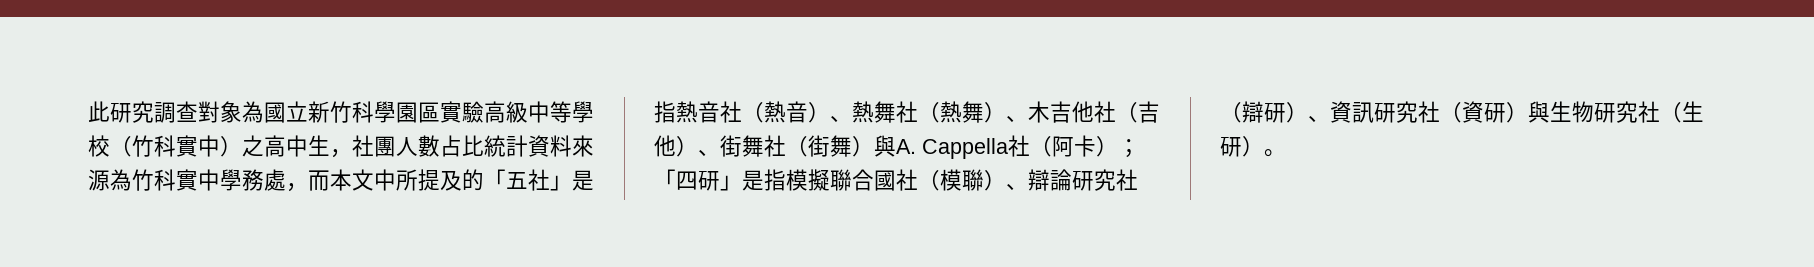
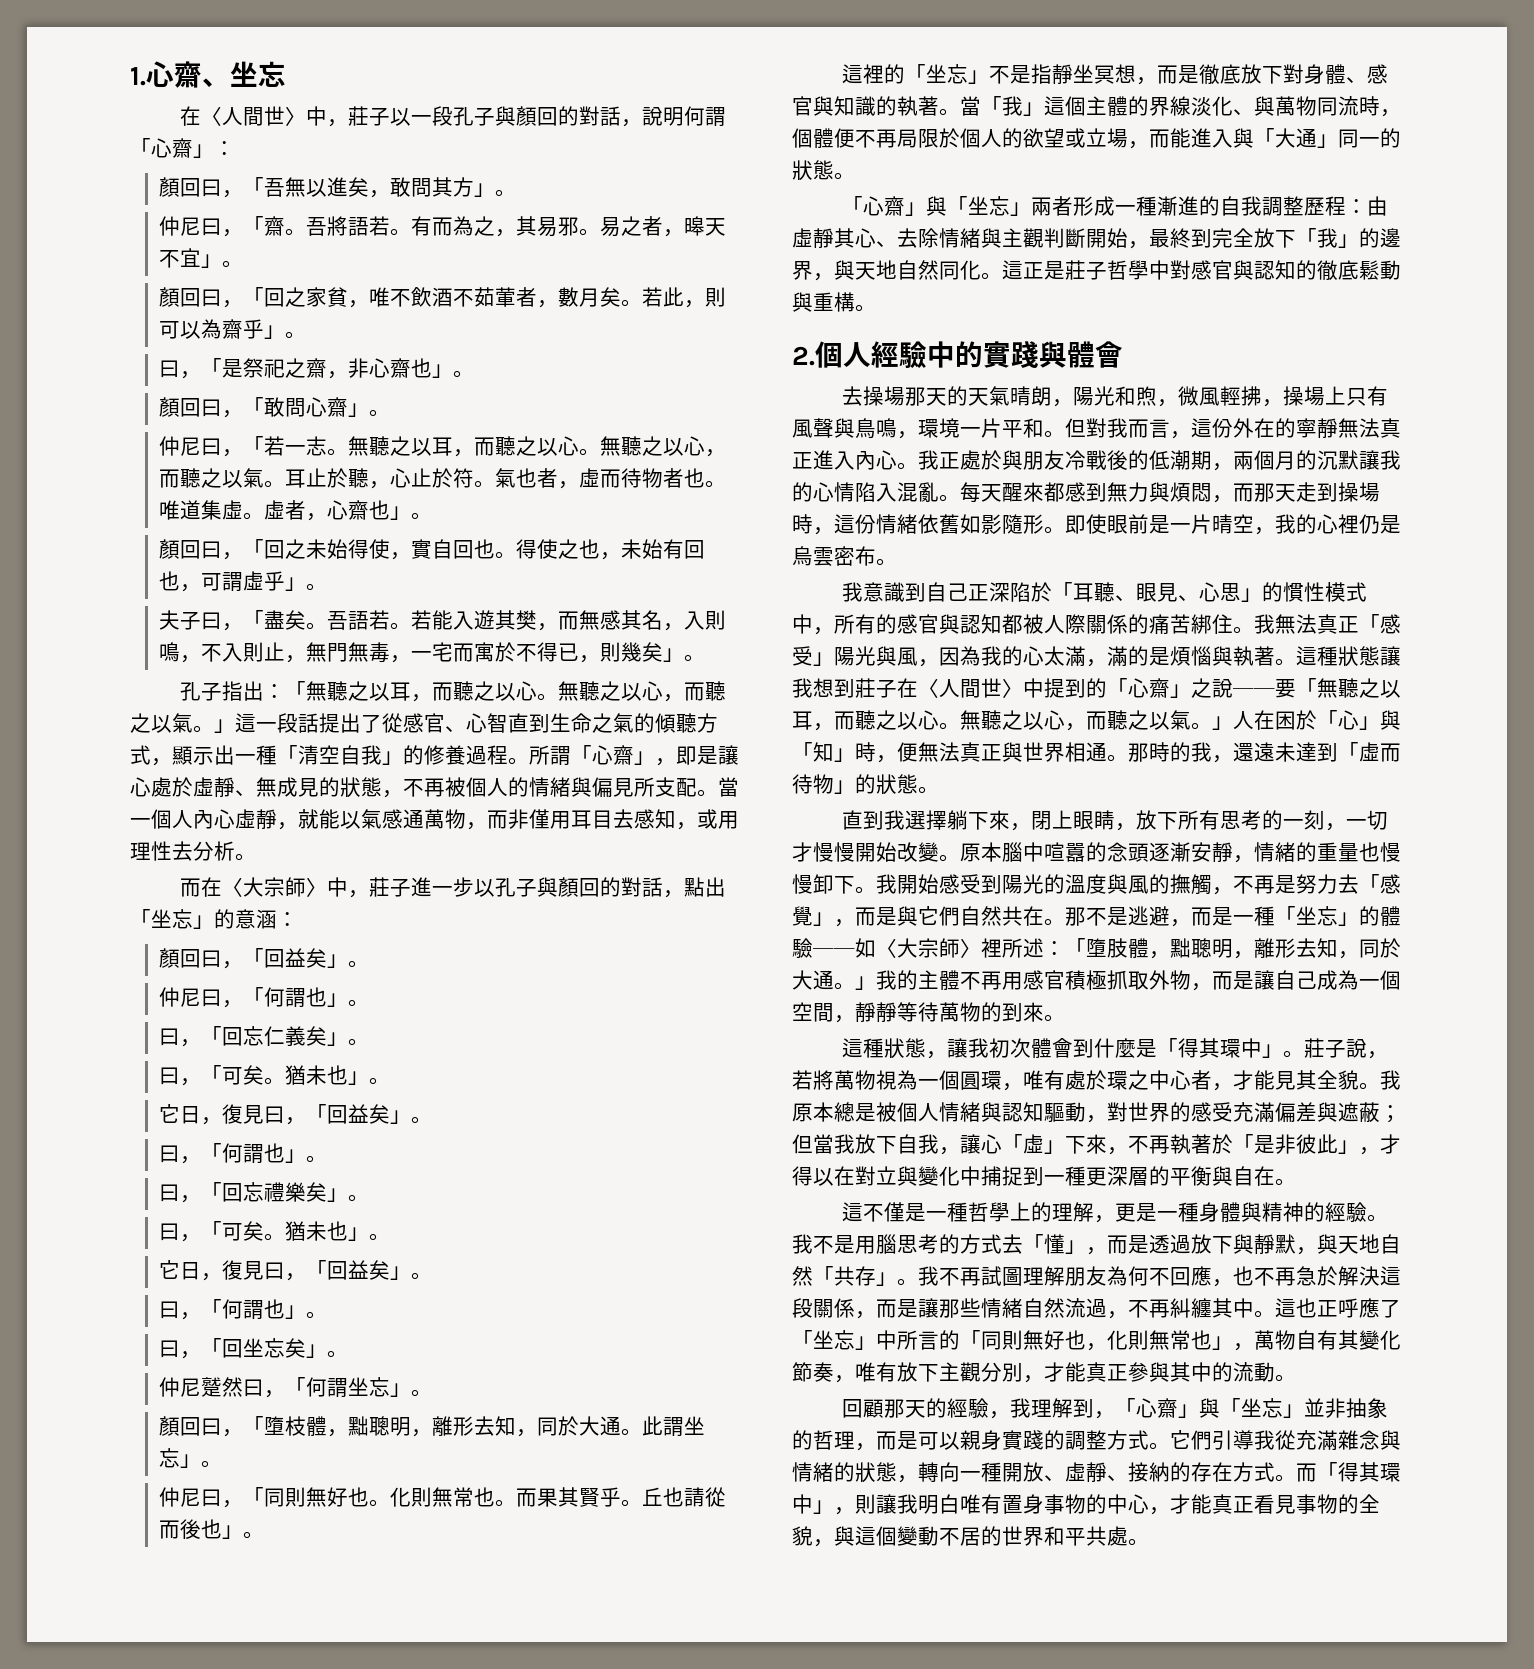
[88,101,594,123] [88,135,594,158] [88,169,594,192] [654,101,1160,123] [654,135,1140,159] [654,169,1138,191] [1220,101,1704,124] [1220,136,1264,157] 此研究調查對象為國立新竹科學園區實驗高級中等學校（竹科實中）之高中生，社團人數占比統計資料來源為竹科實中學務處，而本文中所提及的「五社」是指熱音社（熱音）、熱舞社（熱舞）、木吉他社（吉他）、街舞社（街舞）與A. Cappella社（阿卡）；「四研」是指模擬聯合國社（模聯）、辯論研究社（辯研）、資訊研究社（資研）與生物研究社（生研） -> [130,61,286,88] [180,106,727,127] [130,138,235,158] [159,177,517,198] [159,216,727,237] [159,248,244,268] [159,287,727,308] [159,319,307,339] [159,358,475,379] [159,397,391,418] [159,436,727,457] [159,468,727,489] [159,500,433,521] [159,539,706,560] [159,571,328,592] [159,610,727,631] [159,642,706,663] [180,681,727,702] [130,713,718,733] [130,745,739,766] [130,777,739,798] [130,809,739,830] [130,841,256,861] [180,877,727,898] [130,909,298,929] [159,948,370,969] [159,987,370,1008] [159,1026,370,1047] [159,1065,391,1086] [159,1104,433,1125] [159,1143,328,1164] [159,1182,370,1203] [159,1221,391,1242] [159,1260,433,1281] [159,1299,328,1320] [159,1338,349,1359] [159,1377,433,1398] [159,1416,706,1437] [159,1448,223,1468] [159,1487,727,1508] [159,1519,265,1539] [842,64,1389,85] [792,96,1401,117] [792,128,1401,149] [792,160,855,181] [842,196,1389,216] [792,228,1401,249] [792,260,1401,281] [792,292,876,312] [792,341,1123,369] [842,386,1389,407] [792,418,1401,439] [792,450,1401,471] [792,482,1380,503] [792,514,1401,535] [792,546,897,566] [842,582,1368,602] [792,614,1401,635] [792,646,1401,667] [792,678,1401,698] [792,710,1401,731] [792,742,1401,763] [792,774,939,795] [842,810,1389,831] [792,842,1401,863] [792,874,1401,895] [792,906,1401,927] [792,938,1401,959] [792,970,1401,991] [792,1002,1065,1023] [842,1038,1389,1059] [792,1070,1401,1091] [792,1102,1401,1123] [792,1134,1401,1155] [792,1166,1296,1187] [842,1202,1389,1223] [792,1234,1401,1255] [792,1266,1401,1287] [792,1298,1401,1319] [792,1330,1401,1351] [792,1362,1296,1383] [842,1398,1389,1419] [792,1430,1401,1451] [792,1462,1401,1483] [792,1494,1380,1515] [792,1526,1128,1547] 1.心齋、坐忘 // 在〈人間世〉中，莊子以一段孔子與顏回的對話，說明何謂「心齋」： // 顏回曰，「吾無以進矣，敢問其方」。 // 仲尼曰，「齋。吾將語若。有而為之，其易邪。易之者，暤天不宜」。 // 顏回曰，「回之家貧，唯不飲酒不茹葷者，數月矣。若此，則可以為齋乎」。 // 曰，「是祭祀之齋，非心齋也」。 // 顏回曰，「敢問心齋」。 // 仲尼曰，「若一志。無聽之以耳，而聽之以心。無聽之以心，而聽之以氣。耳止於聽，心止於符。氣也者，虛而待物者也。唯道集虛。虛者，心齋也」。 // 顏回曰，「回之未始得使，實自回也。得使之也，未始有回也，可謂虛乎」。 // 夫子曰，「盡矣。吾語若。若能入遊其樊，而無感其名，入則鳴，不入則止，無門無毒，一宅而寓於不得已，則幾矣」。 // 孔子指出：「無聽之以耳，而聽之以心。無聽之以心，而聽之以氣。」這一段話提出了從感官、心智直到生命之氣的傾聽方式，顯示出一種「清空自我」的修養過程。所謂「心齋」，即是讓心處於虛靜、無成見的狀態，不再被個人的情緒與偏見所支配。當一個人內心虛靜，就能以氣感通萬物，而非僅用耳目去感知，或用理性去分析。 // 而在〈大宗師〉中，莊子進一步以孔子與顏回的對話，點出「坐忘」的意涵： // 顏回曰，「回益矣」。 // 仲尼曰，「何謂也」。 // 曰，「回忘仁義矣」。 // 曰，「可矣。猶未也」。 // 它日，復見曰，「回益矣」。 // 曰，「何謂也」。 // 曰，「回忘禮樂矣」。 // 曰，「可矣。猶未也」。 // 它日，復見曰，「回益矣」。 // 曰，「何謂也」。 // 曰，「回坐忘矣」。 // 仲尼蹵然曰，「何謂坐忘」。 // 顏回曰，「墮枝體，黜聰明，離形去知，同於大通。此謂坐忘」。 // 仲尼曰，「同則無好也。化則無常也。而果其賢乎。丘也請從而後也」。 // 這裡的「坐忘」不是指靜坐冥想，而是徹底放下對身體、感官與知識的執著。當「我」這個主體的界線淡化、與萬物同流時，個體便不再局限於個人的欲望或立場，而能進入與「大通」同一的狀態。 // 「心齋」與「坐忘」兩者形成一種漸進的自我調整歷程：由虛靜其心、去除情緒與主觀判斷開始，最終到完全放下「我」的邊界，與天地自然同化。這正是莊子哲學中對感官與認知的徹底鬆動與重構。 // 2.個人經驗中的實踐與體會 // 去操場那天的天氣晴朗，陽光和煦，微風輕拂，操場上只有風聲與鳥鳴，環境一片平和。但對我而言，這份外在的寧靜無法真正進入內心。我正處於與朋友冷戰後的低潮期，兩個月的沉默讓我的心情陷入混亂。每天醒來都感到無力與煩悶，而那天走到操場時，這份情緒依舊如影隨形。即使眼前是一片晴空，我的心裡仍是烏雲密布。 // 我意識到自己正深陷於「耳聽、眼見、心思」的慣性模式中，所有的感官與認知都被人際關係的痛苦綁住。我無法真正「感受」陽光與風，因為我的心太滿，滿的是煩惱與執著。這種狀態讓我想到莊子在〈人間世〉中提到的「心齋」之說──要「無聽之以耳，而聽之以心。無聽之以心，而聽之以氣。」人在困於「心」與「知」時，便無法真正與世界相通。那時的我，還遠未達到「虛而待物」的狀態。 // 直到我選擇躺下來，閉上眼睛，放下所有思考的一刻，一切才慢慢開始改變。原本腦中喧囂的念頭逐漸安靜，情緒的重量也慢慢卸下。我開始感受到陽光的溫度與風的撫觸，不再是努力去「感覺」，而是與它們自然共在。那不是逃避，而是一種「坐忘」的體驗──如〈大宗師〉裡所述：「墮肢體，黜聰明，離形去知，同於大通。」我的主體不再用感官積極抓取外物，而是讓自己成為一個空間，靜靜等待萬物的到來。 // 這種狀態，讓我初次體會到什麼是「得其環中」。莊子說，若將萬物視為一個圓環，唯有處於環之中心者，才能見其全貌。我原本總是被個人情緒與認知驅動，對世界的感受充滿偏差與遮蔽；但當我放下自我，讓心「虛」下來，不再執著於「是非彼此」，才得以在對立與變化中捕捉到一種更深層的平衡與自在。 // 這不僅是一種哲學上的理解，更是一種身體與精神的經驗。我不是用腦思考的方式去「懂」，而是透過放下與靜默，與天地自然「共存」。我不再試圖理解朋友為何不回應，也不再急於解決這段關係，而是讓那些情緒自然流過，不再糾纏其中。這也正呼應了「坐忘」中所言的「同則無好也，化則無常也」，萬物自有其變化節奏，唯有放下主觀分別，才能真正參與其中的流動。 // 回顧那天的經驗，我理解到，「心齋」與「坐忘」並非抽象的哲理，而是可以親身實踐的調整方式。它們引導我從充滿雜念與情緒的狀態，轉向一種開放、虛靜、接納的存在方式。而「得其環中」，則讓我明白唯有置身事物的中心，才能真正看見事物的全貌，與這個變動不居的世界和平共處

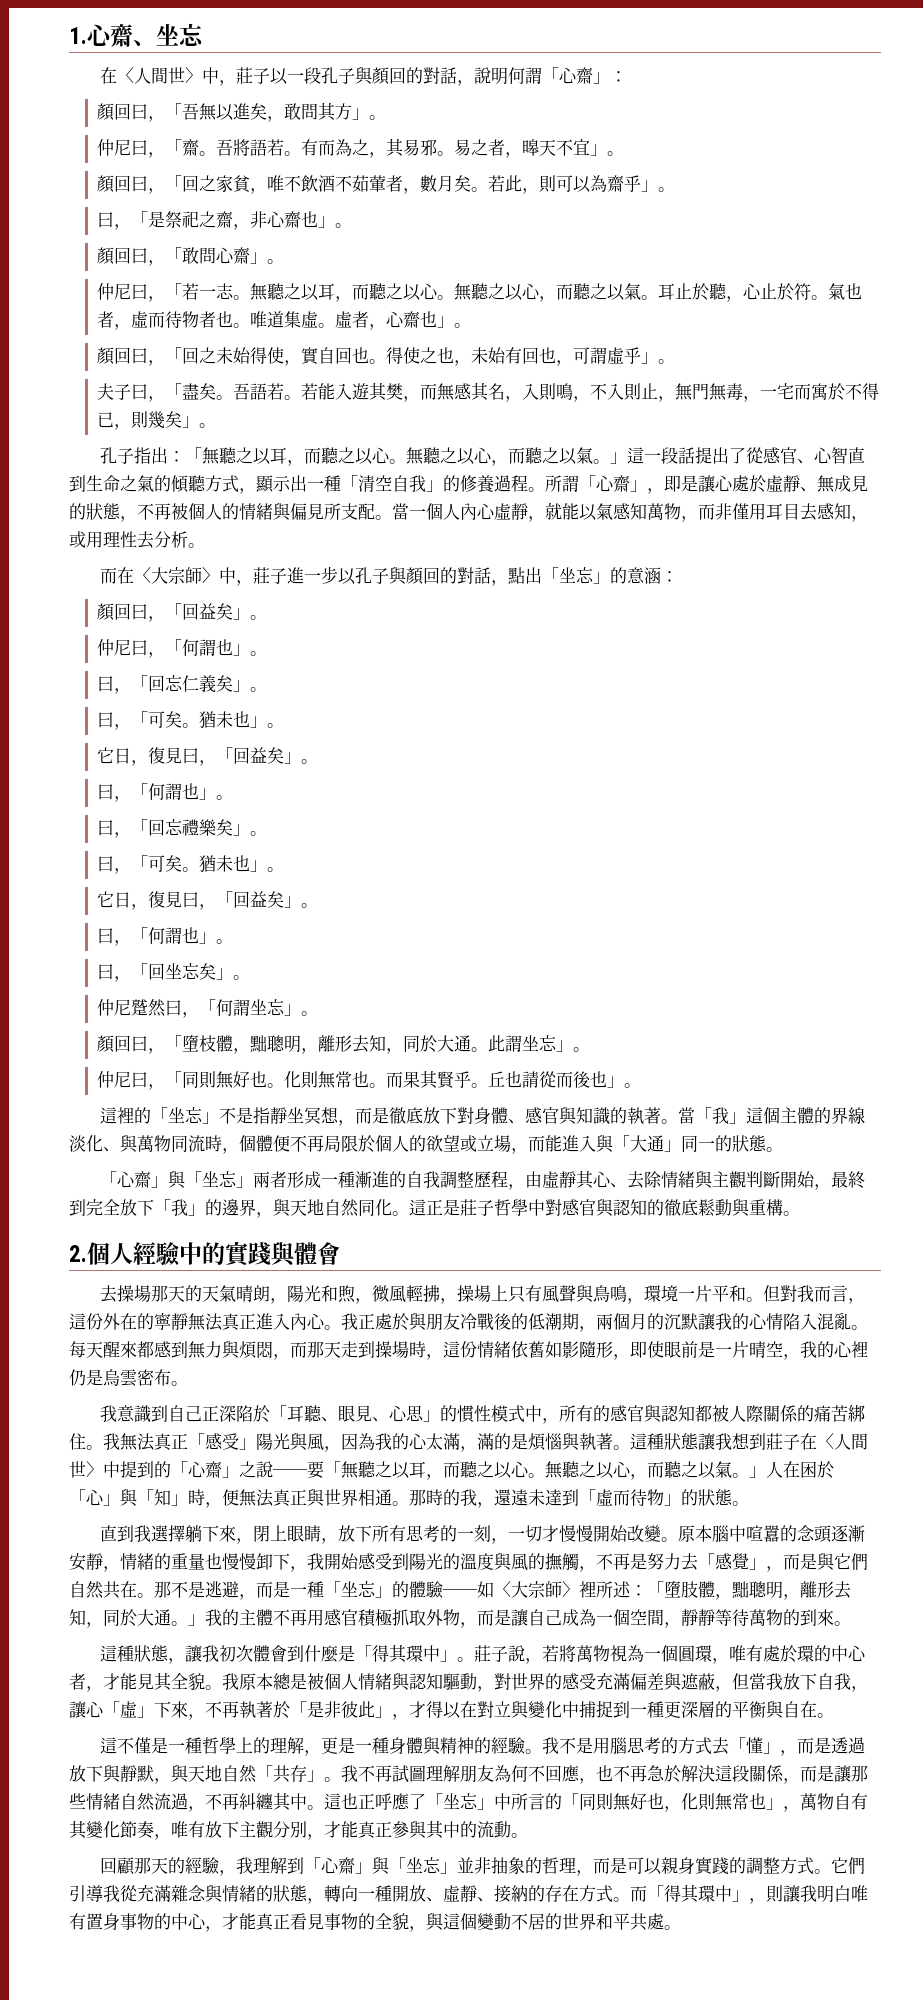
[403,809,424,829] 通 -> [630,503,647,520] 知
[1346,199,1368,214] ： -> [508,1184,526,1190] ，
[1044,526,1065,534] 。 -> [613,1354,630,1360] ，
[855,886,876,894] 。 -> [290,1566,307,1572] ，
[1128,1070,1149,1090] 之 -> [814,1645,832,1662] 的
[1380,1105,1401,1123] ； -> [715,1686,732,1692] ，
[1094,1411,1116,1419] ， -> (305, 1865) none

